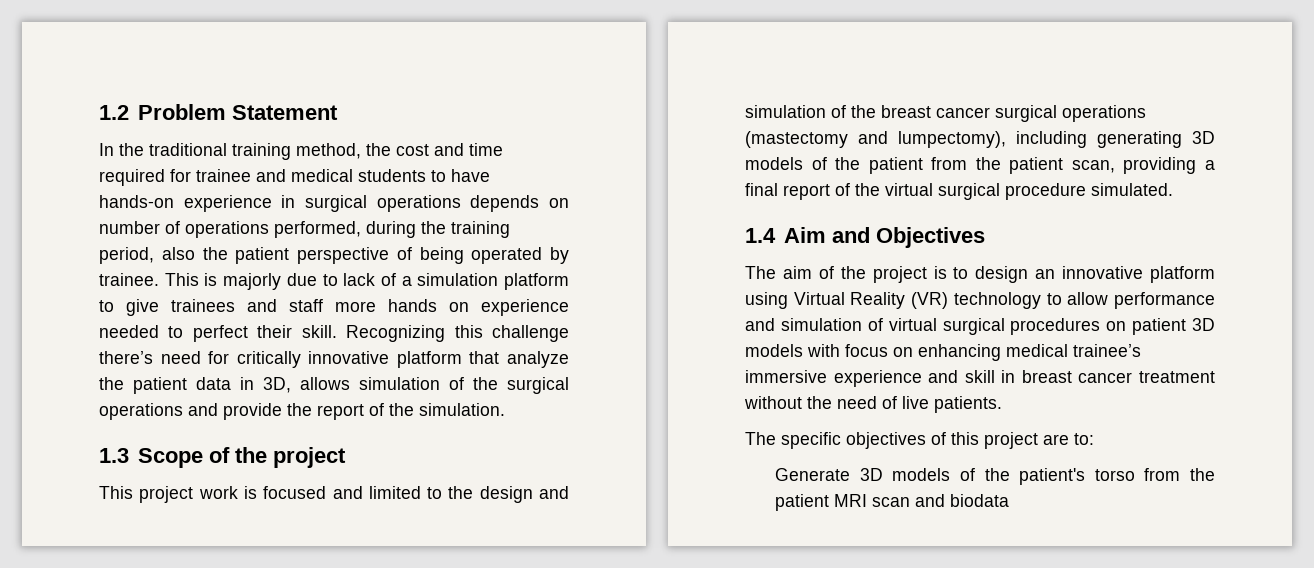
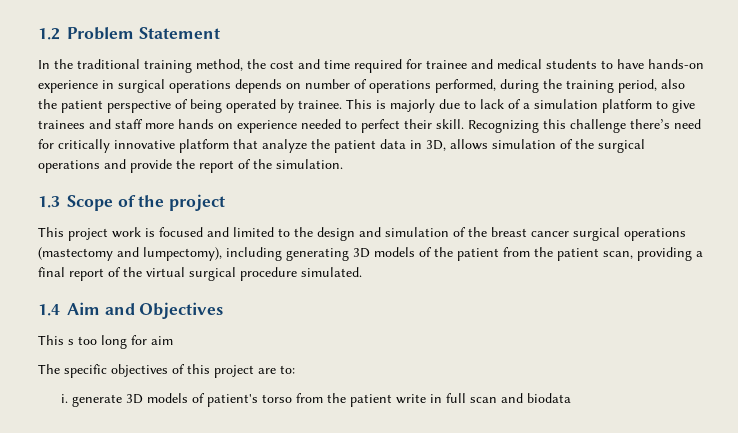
[745,266,1215,283] [745,292,1215,309] [745,318,1215,335] [745,344,1141,361] [745,370,1215,387] [744,396,1002,413] The aim of the project is to design an innovative platform using Virtual Reality (VR) technology to allow performance and simulation of virtual surgical procedures on patient 3D models with focus on enhancing medical trainee’s immersive experience and skill in breast cancer treatment without the need of live patients. -> [38,335,173,349] This s too long for aim
[775,468,1010,481] Generate 3D models of the -> [60,393,205,407] i. generate 3D models of
[834,494,868,507] MRI -> [395,393,466,404] write in full

